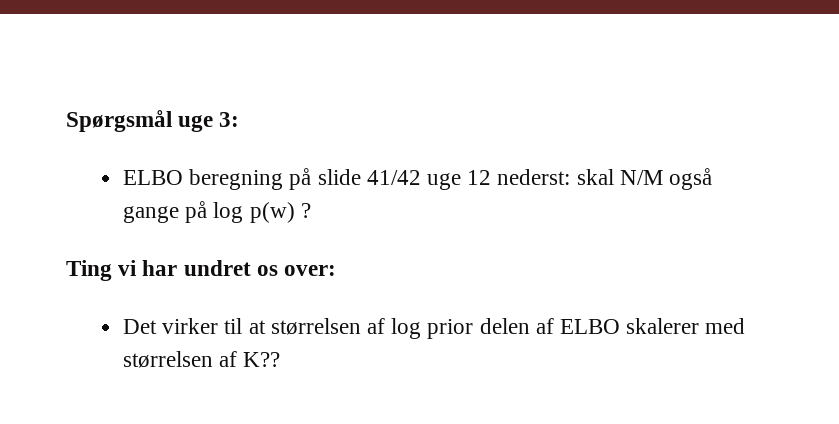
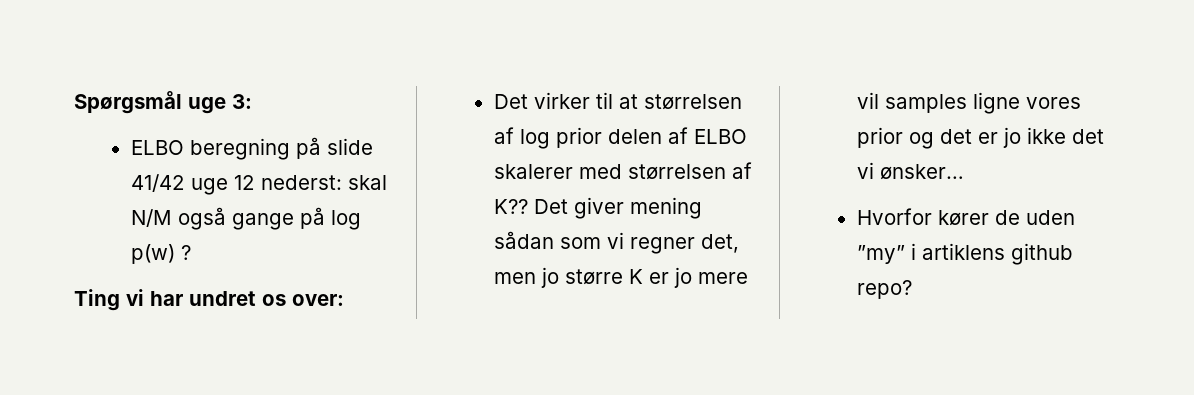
(281, 359) none -> [533,197,702,219] [493,231,739,254] [493,267,748,288] [856,92,1081,114] [856,127,1104,149] [856,162,964,180] [856,208,1075,226] [856,243,1073,265] [856,280,912,299] Det giver mening sådan som vi regner det, men jo større K er jo mere vil samples ligne vores prior og det er jo ikke det vi ønsker… // Hvorfor kører de uden ”my” i artiklens github repo?

